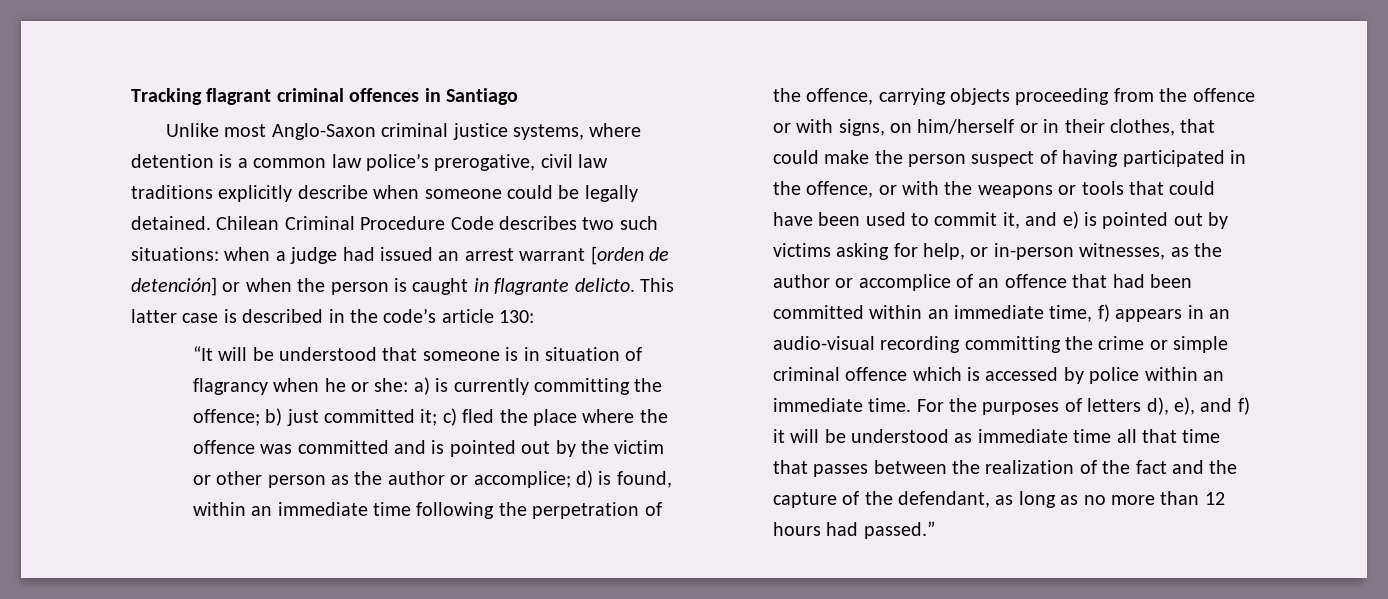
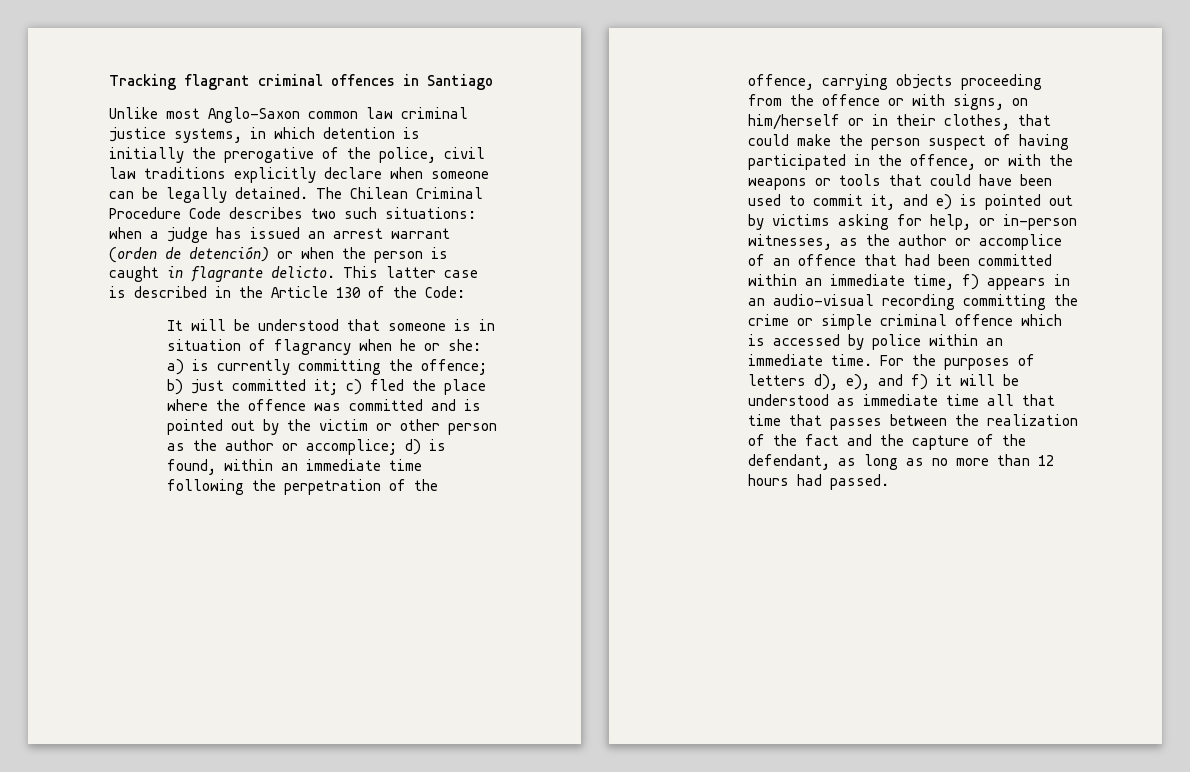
(376, 131) none -> [308,107,393,119] common law
[589,123,642,137] [131,153,536,171] where detention is a common law police’s prerogative, -> [250,127,420,139] [109,147,436,163] in which detention is initially the prerogative of the police,
[297,185,368,199] describe -> [324,167,382,179] declare
[507,185,553,199] could -> [109,191,134,199] can
(211, 223) none -> [316,187,342,199] The
[342,247,375,261] had -> [216,227,242,239] has
[590,246,669,265] [131,277,217,296] [orden de detención] -> [109,246,269,263] (orden de detención)
[383,308,535,323] [192,346,213,361] code’s article 130: // “It -> [271,286,465,298] [166,320,183,331] Article 130 of the Code: // It
[863,521,935,539] passed.” -> [829,474,889,490] passed.

